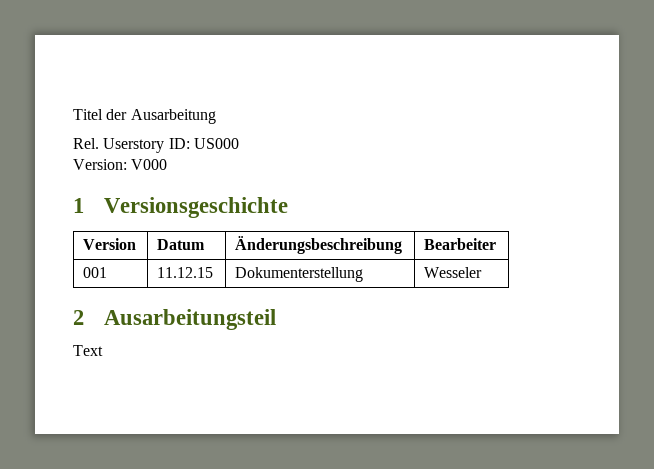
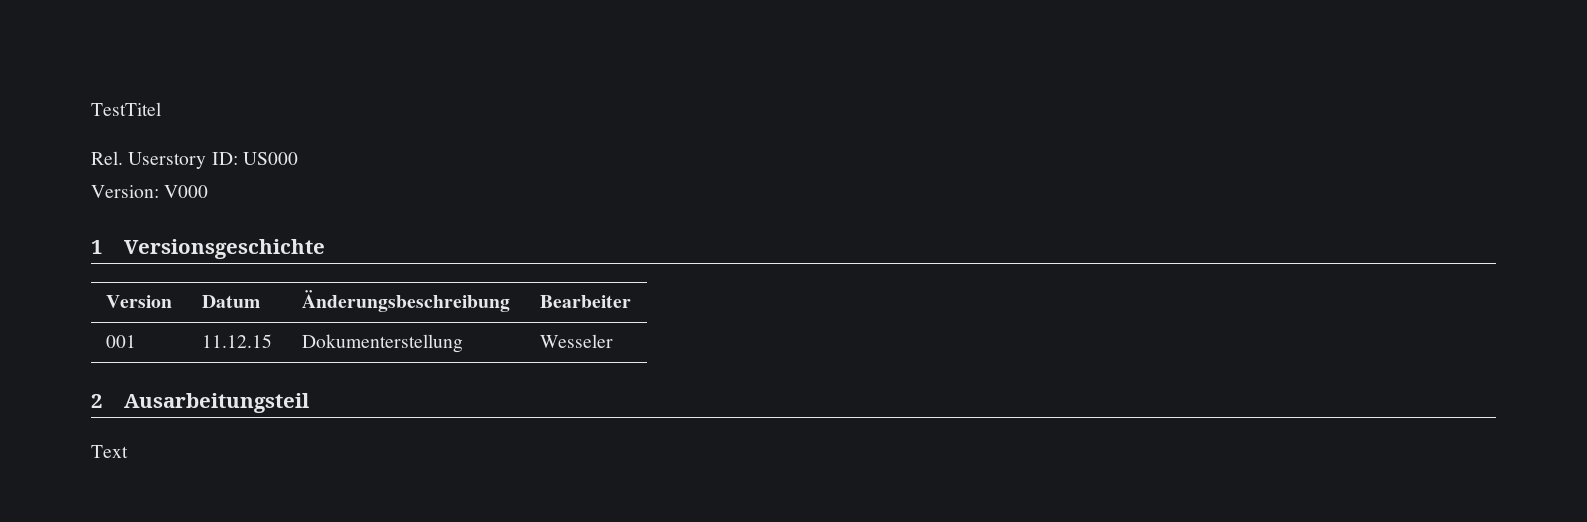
[73,109,216,124] Titel der Ausarbeitung -> [91,102,161,116] TestTitel

